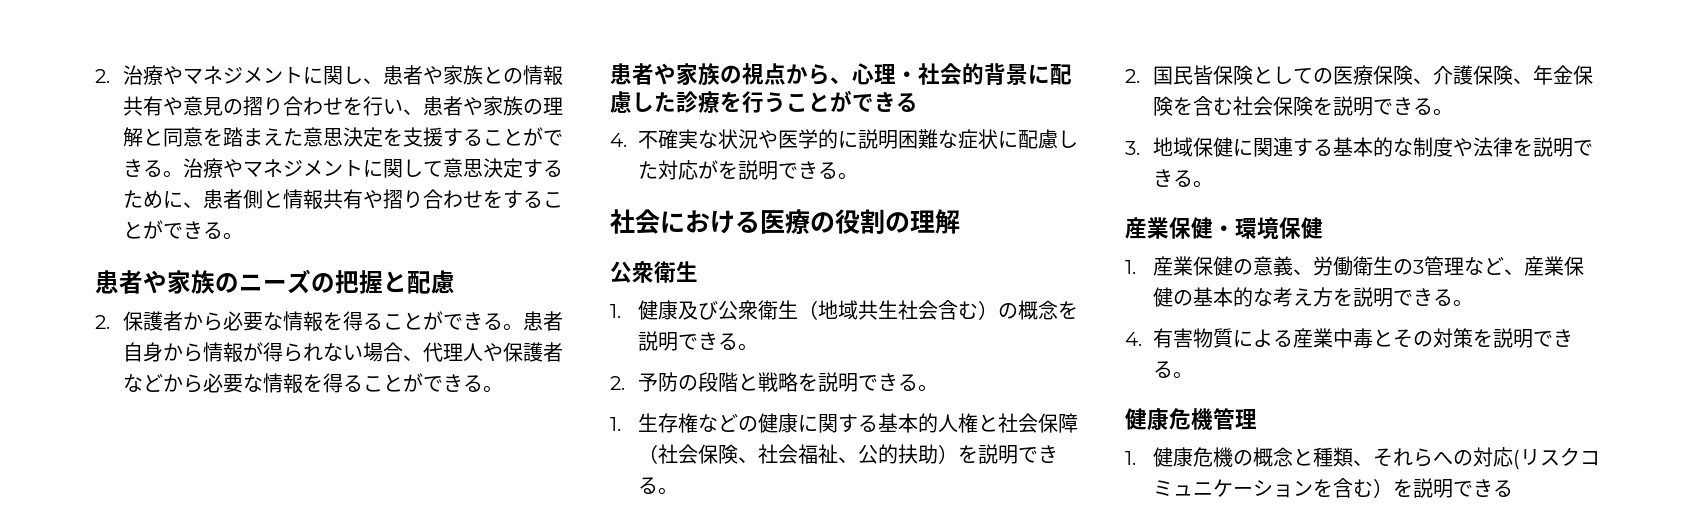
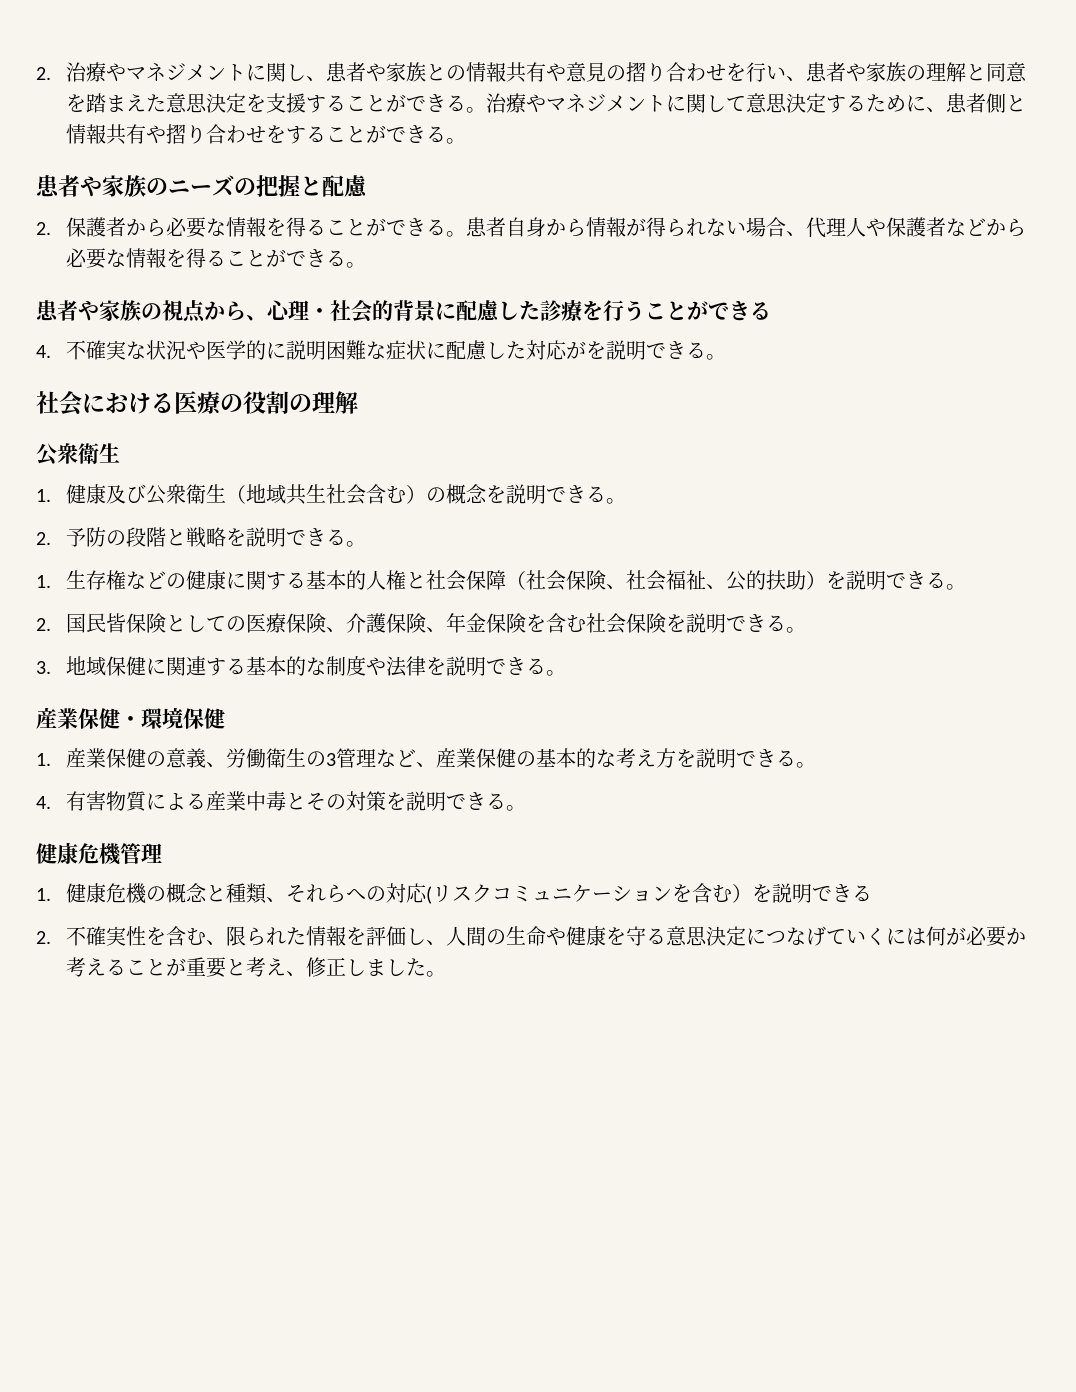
(1513, 488) none -> [36,926,1027,947] [66,957,447,978] // 2.不確実性を含む、限られた情報を評価し、人間の生命や健康を守る意思決定につなげていくには何が必要か考えることが重要と考え、修正しました。

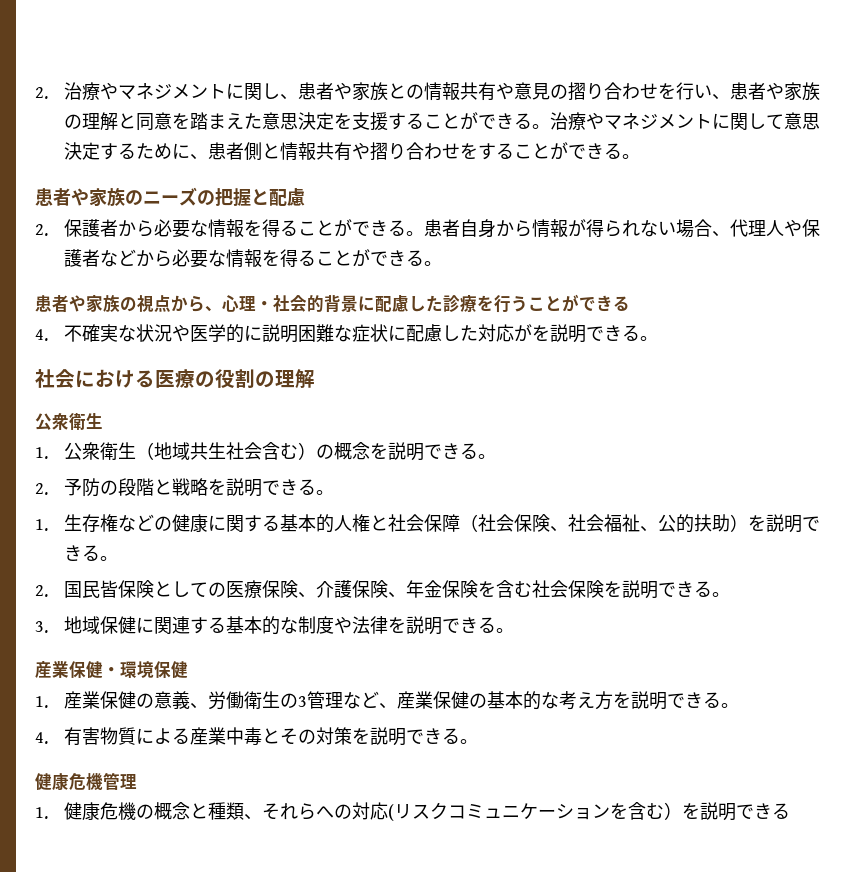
[66,484,147,504] 健康及び -> (48, 453) none
[36,926,1027,947] [66,957,447,978] // 2.不確実性を含む、限られた情報を評価し、人間の生命や健康を守る意思決定につなげていくには何が必要か考えることが重要と考え、修正しました。 -> (790, 811) none

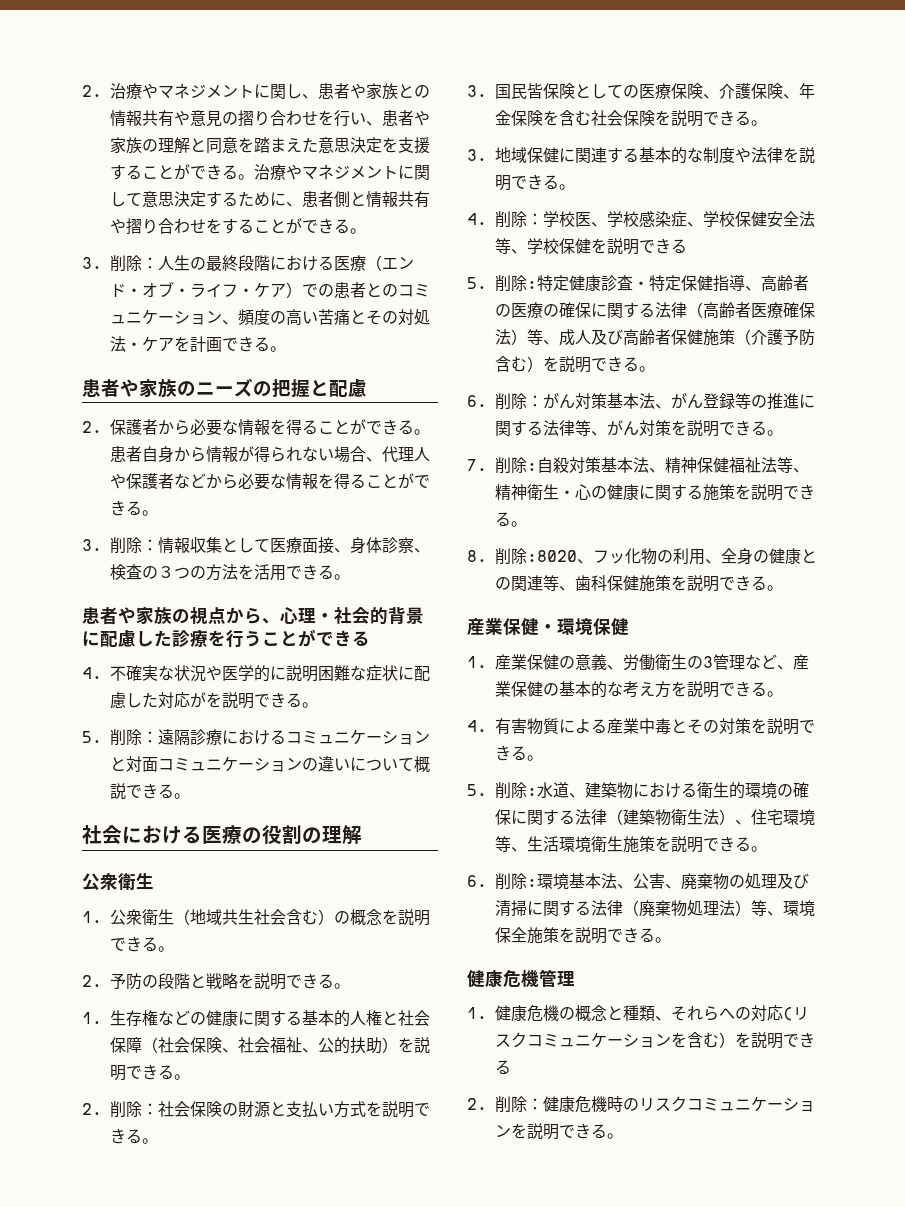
(640, 156) none -> [82,255,414,271] [110,281,430,298] [110,309,430,326] [110,336,286,352] // 3.削除：人生の最終段階における医療（エンド・オブ・ライフ・ケア）での患者とのコミュニケーション、頻度の高い苦痛とその対処法・ケアを計画できる。
(442, 263) none -> [82,537,430,554] [110,564,350,581] // 3.削除：情報収集として医療面接、身体診察、検査の３つの方法を活用できる。
(658, 338) none -> [82,729,430,746] [110,756,430,773] [110,783,190,799] // 5.削除：遠隔診療におけるコミュニケーションと対面コミュニケーションの違いについて概説できる。
(48, 591) none -> [110,1101,430,1118] [110,1128,158,1144] [467,85,487,97] 削除：社会保険の財源と支払い方式を説明できる。 // 3.
(514, 630) none -> [467,211,815,227] [495,238,687,255] [467,274,809,292] [495,302,815,319] [495,329,815,346] [495,356,655,373] [467,393,815,410] [495,420,783,437] [467,457,809,473] [495,484,815,501] [495,512,527,527] [467,548,817,565] [495,575,783,592] // 4.削除：学校医、学校感染症、学校保健安全法等、学校保健を説明できる // 5.削除:特定健康診査・特定保健指導、高齢者の医療の確保に関する法律（高齢者医療確保法）等、成人及び高齢者保健施策（介護予防含む）を説明できる。 // 6.削除：がん対策基本法、がん登録等の推進に関する法律等、がん対策を説明できる。 // 7.削除:自殺対策基本法、精神保健福祉法等、精神衛生・心の健康に関する施策を説明できる。 // 8.削除:8020、フッ化物の利用、全身の健康との関連等、歯科保健施策を説明できる。
(478, 741) none -> [467,782,809,799] [495,809,815,826] [495,836,767,853] [467,873,809,890] [495,900,815,917] [495,927,671,944] // 5.削除:水道、建築物における衛生的環境の確保に関する法律（建築物衛生法）、住宅環境等、生活環境衛生施策を説明できる。 // 6.削除:環境基本法、公害、廃棄物の処理及び清掃に関する法律（廃棄物処理法）等、環境保全施策を説明できる。
(790, 811) none -> [467,1096,815,1113] [495,1123,623,1140] // 2.削除：健康危機時のリスクコミュニケーションを説明できる。

